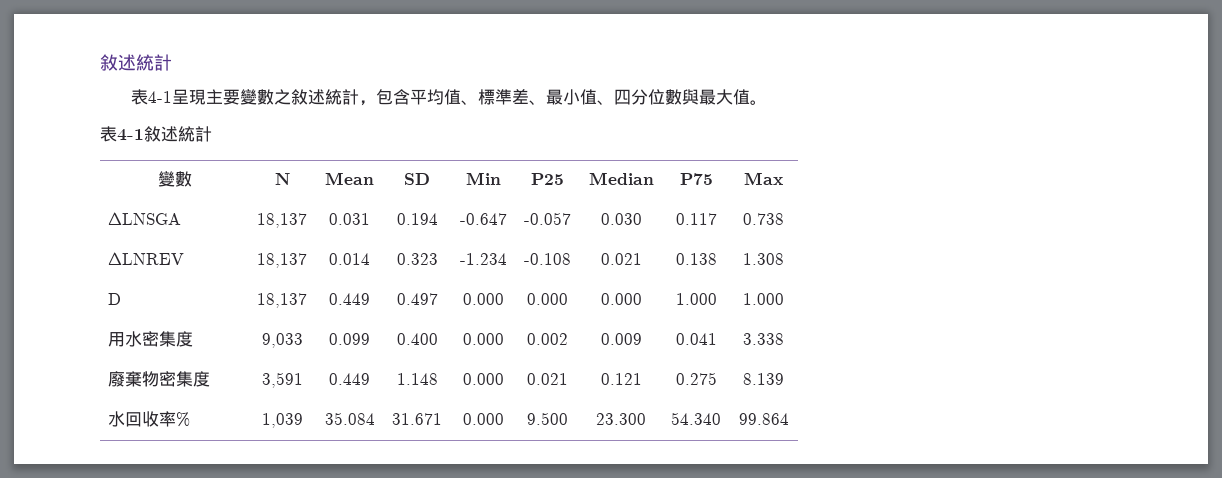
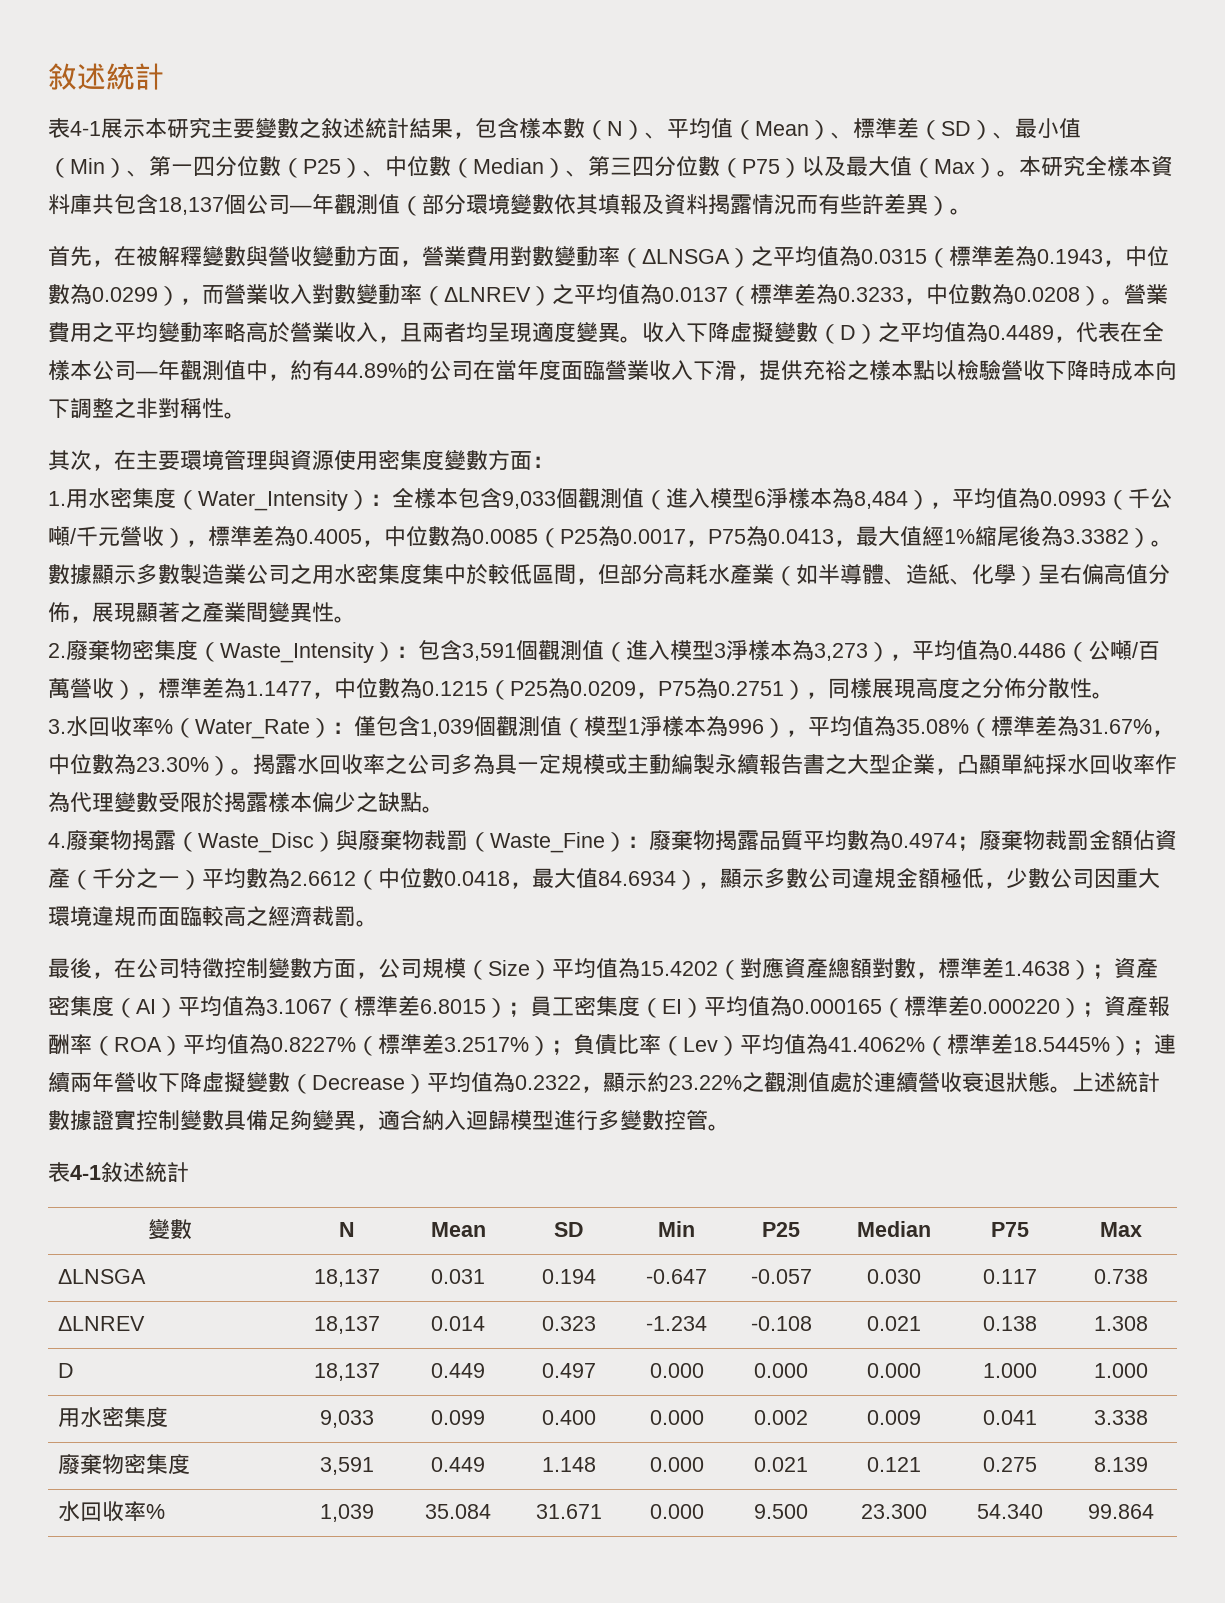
[172,89,207,105] 呈現 -> [101,117,211,139] 展示本研究
[359,89,751,106] ，包含平均值、標準差、最小值、四分位數與最大值 -> [409,117,1081,140] [48,155,1173,178] [48,193,972,216] [48,245,1169,268] [48,283,1168,306] [48,321,1164,344] [48,359,1177,381] [48,398,246,419] [48,449,554,471] [48,487,1172,511] [48,525,1173,548] [48,564,1170,586] [48,601,356,623] [48,639,1160,663] [48,677,1114,700] [48,715,1174,739] [48,754,1177,776] [48,791,444,813] [48,829,1177,853] [48,868,1160,890] [48,906,378,927] [48,957,1158,980] [48,995,1170,1018] [48,1033,1176,1056] [48,1071,1160,1094] [48,1109,708,1131] 結果，包含樣本數（N）、平均值（Mean）、標準差（SD）、最小值（Min）、第一四分位數（P25）、中位數（Median）、第三四分位數（P75）以及最大值（Max）。本研究全樣本資料庫共包含18,137個公司—年觀測值（部分環境變數依其填報及資料揭露情況而有些許差異）。 // 首先，在被解釋變數與營收變動方面，營業費用對數變動率（ΔLNSGA）之平均值為0.0315（標準差為0.1943，中位數為0.0299），而營業收入對數變動率（ΔLNREV）之平均值為0.0137（標準差為0.3233，中位數為0.0208）。營業費用之平均變動率略高於營業收入，且兩者均呈現適度變異。收入下降虛擬變數（D）之平均值為0.4489，代表在全樣本公司—年觀測值中，約有44.89%的公司在當年度面臨營業收入下滑，提供充裕之樣本點以檢驗營收下降時成本向下調整之非對稱性。 // 其次，在主要環境管理與資源使用密集度變數方面： // 1.用水密集度（Water_Intensity）：全樣本包含9,033個觀測值（進入模型6淨樣本為8,484），平均值為0.0993（千公噸/千元營收），標準差為0.4005，中位數為0.0085（P25為0.0017，P75為0.0413，最大值經1%縮尾後為3.3382）。數據顯示多數製造業公司之用水密集度集中於較低區間，但部分高耗水產業（如半導體、造紙、化學）呈右偏高值分佈，展現顯著之產業間變異性。 // 2.廢棄物密集度（Waste_Intensity）：包含3,591個觀測值（進入模型3淨樣本為3,273），平均值為0.4486（公噸/百萬營收），標準差為1.1477，中位數為0.1215（P25為0.0209，P75為0.2751），同樣展現高度之分佈分散性。 // 3.水回收率%（Water_Rate）：僅包含1,039個觀測值（模型1淨樣本為996），平均值為35.08%（標準差為31.67%，中位數為23.30%）。揭露水回收率之公司多為具一定規模或主動編製永續報告書之大型企業，凸顯單純採水回收率作為代理變數受限於揭露樣本偏少之缺點。 // 4.廢棄物揭露（Waste_Disc）與廢棄物裁罰（Waste_Fine）：廢棄物揭露品質平均數為0.4974；廢棄物裁罰金額佔資產（千分之一）平均數為2.6612（中位數0.0418，最大值84.6934），顯示多數公司違規金額極低，少數公司因重大環境違規而面臨較高之經濟裁罰。 // 最後，在公司特徵控制變數方面，公司規模（Size）平均值為15.4202（對應資產總額對數，標準差1.4638）；資產密集度（AI）平均值為3.1067（標準差6.8015）；員工密集度（EI）平均值為0.000165（標準差0.000220）；資產報酬率（ROA）平均值為0.8227%（標準差3.2517%）；負債比率（Lev）平均值為41.4062%（標準差18.5445%）；連續兩年營收下降虛擬變數（Decrease）平均值為0.2322，顯示約23.22%之觀測值處於連續營收衰退狀態。上述統計數據證實控制變數具備足夠變異，適合納入迴歸模型進行多變數控管

